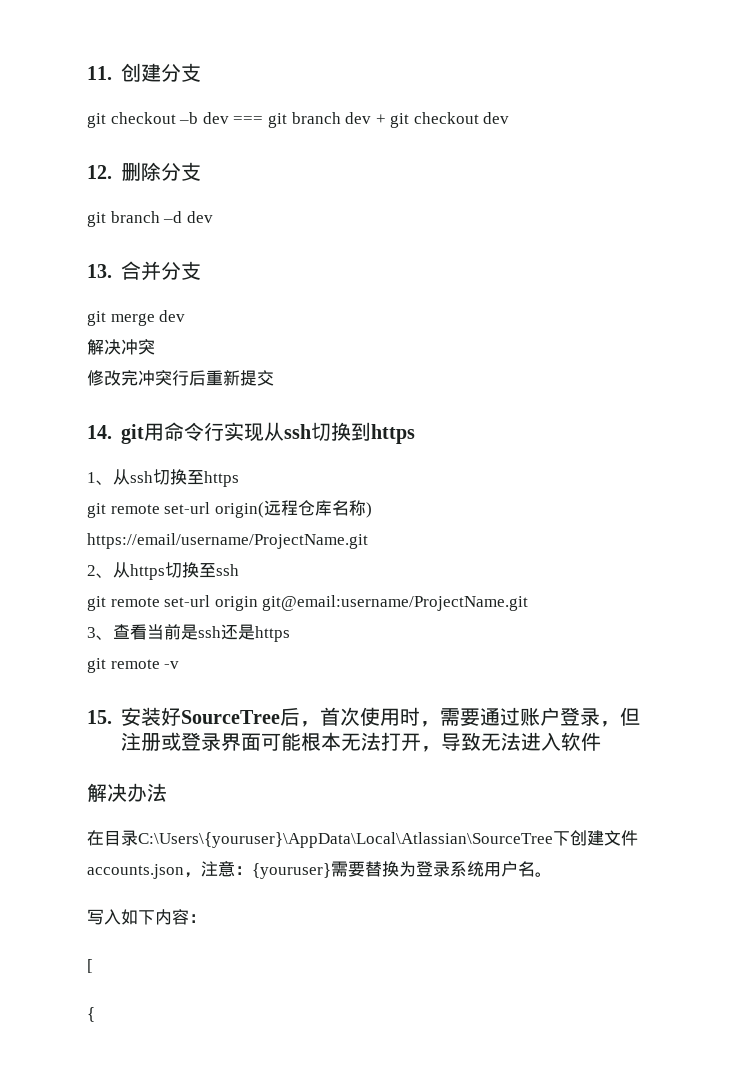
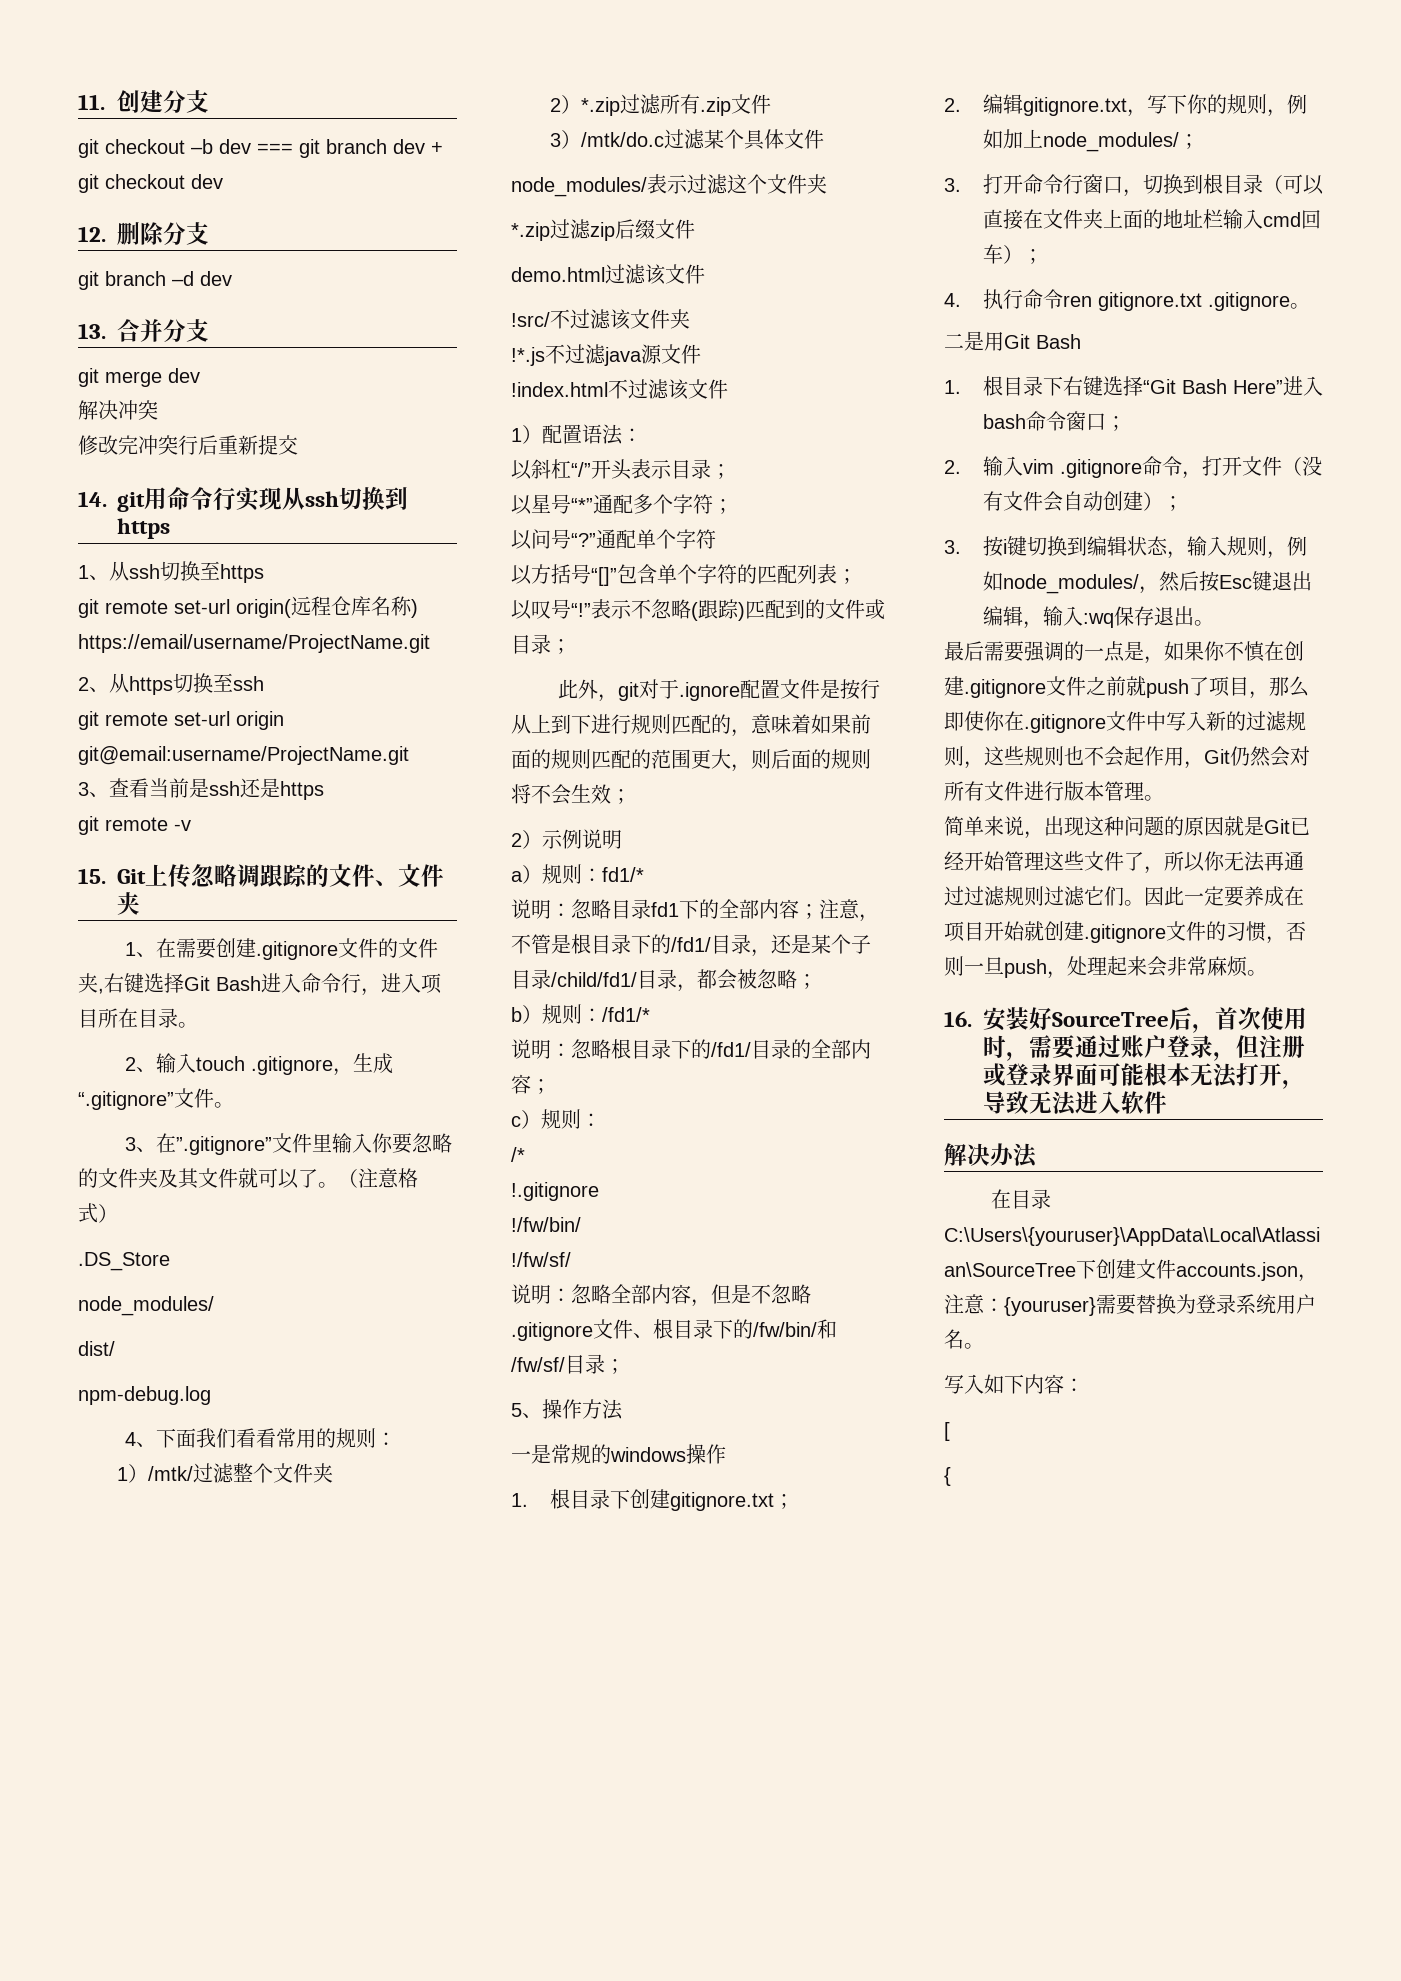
(112, 717) none -> [116,864,444,888] [116,892,140,915] [124,938,438,960] [78,973,442,996] [78,1008,198,1028] [124,1053,393,1076] [78,1088,234,1110] [124,1133,452,1155] [78,1168,418,1189] [78,1203,118,1223] [78,1252,170,1271] [78,1296,214,1316] [78,1341,115,1356] [78,1386,211,1405] [124,1428,396,1448] [116,1463,333,1483] [549,94,771,116] [549,129,824,150] [511,174,827,197] [511,219,695,241] [511,264,705,285] [511,309,690,330] [511,344,701,366] [511,379,728,400] [511,424,642,445] [511,459,731,480] [511,494,733,515] [511,529,716,550] [511,564,857,586] [511,599,885,621] [511,634,571,654] [557,679,880,702] [511,714,871,737] [511,749,871,772] [511,784,631,805] [511,829,622,849] [511,864,644,884] [511,899,879,922] [511,934,871,957] [511,969,817,992] [511,1004,650,1024] [511,1039,871,1059] [511,1074,551,1094] [511,1109,601,1129] [511,1147,525,1162] [511,1182,599,1201] [511,1217,581,1232] [511,1252,571,1267] [511,1284,811,1307] [511,1319,837,1341] [511,1354,625,1374] [511,1399,623,1420] [511,1444,726,1464] [511,1489,794,1511] [944,94,1307,117] [982,129,1199,152] [944,174,1324,197] [982,209,1321,230] [982,244,1043,264] [944,289,1310,311] [944,331,1081,351] [944,376,1323,396] [982,411,1126,431] [944,456,1322,479] [982,491,1183,512] [944,536,1307,559] [982,571,1312,594] [982,606,1214,629] [944,641,1304,664] [944,676,1309,699] [944,711,1306,733] [944,746,1310,769] [944,781,1164,801] [944,816,1310,839] [944,851,1304,874] [944,886,1304,907] [944,921,1306,944] [944,956,1267,979] [944,1011,972,1027] Git上传忽略调跟踪的文件、文件夹 // 1、在需要创建.gitignore文件的文件夹,右键选择Git Bash进入命令行，进入项目所在目录。 // 2、输入touch .gitignore，生成“.gitignore”文件。 // 3、在”.gitignore”文件里输入你要忽略的文件夹及其文件就可以了。（注意格式） // .DS_Store // node_modules/ // dist/ // npm-debug.log // 4、下面我们看看常用的规则： // 1）/mtk/过滤整个文件夹 // 2）*.zip过滤所有.zip文件 // 3）/mtk/do.c过滤某个具体文件 // node_modules/表示过滤这个文件夹 // *.zip过滤zip后缀文件 // demo.html过滤该文件 // !src/不过滤该文件夹 // !*.js不过滤java源文件 // !index.html不过滤该文件 // 1）配置语法： // 以斜杠“/”开头表示目录； // 以星号“*”通配多个字符； // 以问号“?”通配单个字符 // 以方括号“[]”包含单个字符的匹配列表； // 以叹号“!”表示不忽略(跟踪)匹配到的文件或目录； // 此外，git对于.ignore配置文件是按行从上到下进行规则匹配的，意味着如果前面的规则匹配的范围更大，则后面的规则将不会生效； // 2）示例说明 // a）规则：fd1/* // 说明：忽略目录fd1下的全部内容；注意，不管是根目录下的/fd1/目录，还是某个子目录/child/fd1/目录，都会被忽略； // b）规则：/fd1/* // 说明：忽略根目录下的/fd1/目录的全部内容； // c）规则： // /* // !.gitignore // !/fw/bin/ // !/fw/sf/ // 说明：忽略全部内容，但是不忽略.gitignore文件、根目录下的/fw/bin/和/fw/sf/目录； // 5、操作方法 // 一是常规的windows操作 // 1.根目录下创建gitignore.txt； // 2.编辑gitignore.txt，写下你的规则，例如加上node_modules/； // 3.打开命令行窗口，切换到根目录（可以直接在文件夹上面的地址栏输入cmd回车）； // 4.执行命令ren gitignore.txt .gitignore。 // 二是用Git Bash // 1.根目录下右键选择“Git Bash Here”进入bash命令窗口； // 2.输入vim .gitignore命令，打开文件（没有文件会自动创建）； // 3.按i键切换到编辑状态，输入规则，例如node_modules/，然后按Esc键退出编辑，输入:wq保存退出。 // 最后需要强调的一点是，如果你不慎在创建.gitignore文件之前就push了项目，那么即使你在.gitignore文件中写入新的过滤规则，这些规则也不会起作用，Git仍然会对所有文件进行版本管理。 // 简单来说，出现这种问题的原因就是Git已经开始管理这些文件了，所以你无法再通过过滤规则过滤它们。因此一定要养成在项目开始就创建.gitignore文件的习惯，否则一旦push，处理起来会非常麻烦。 // 16.

